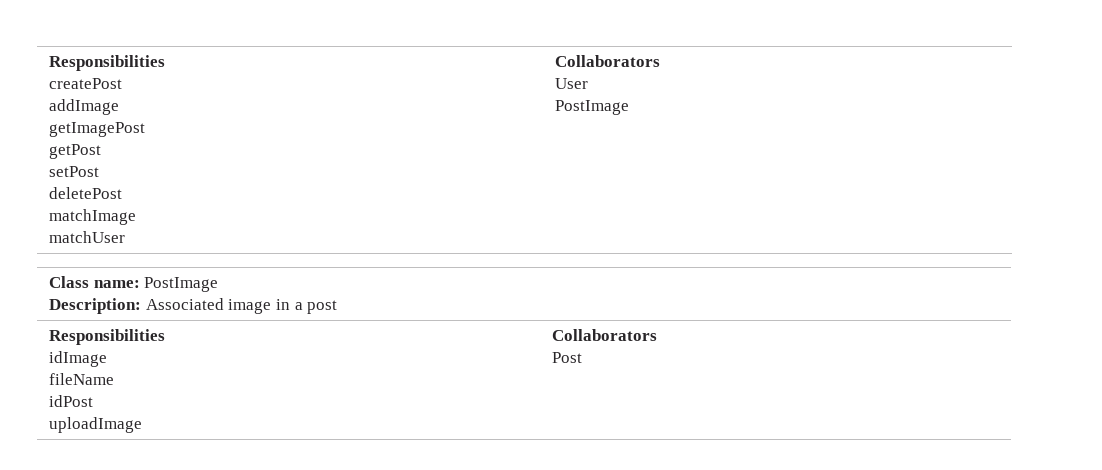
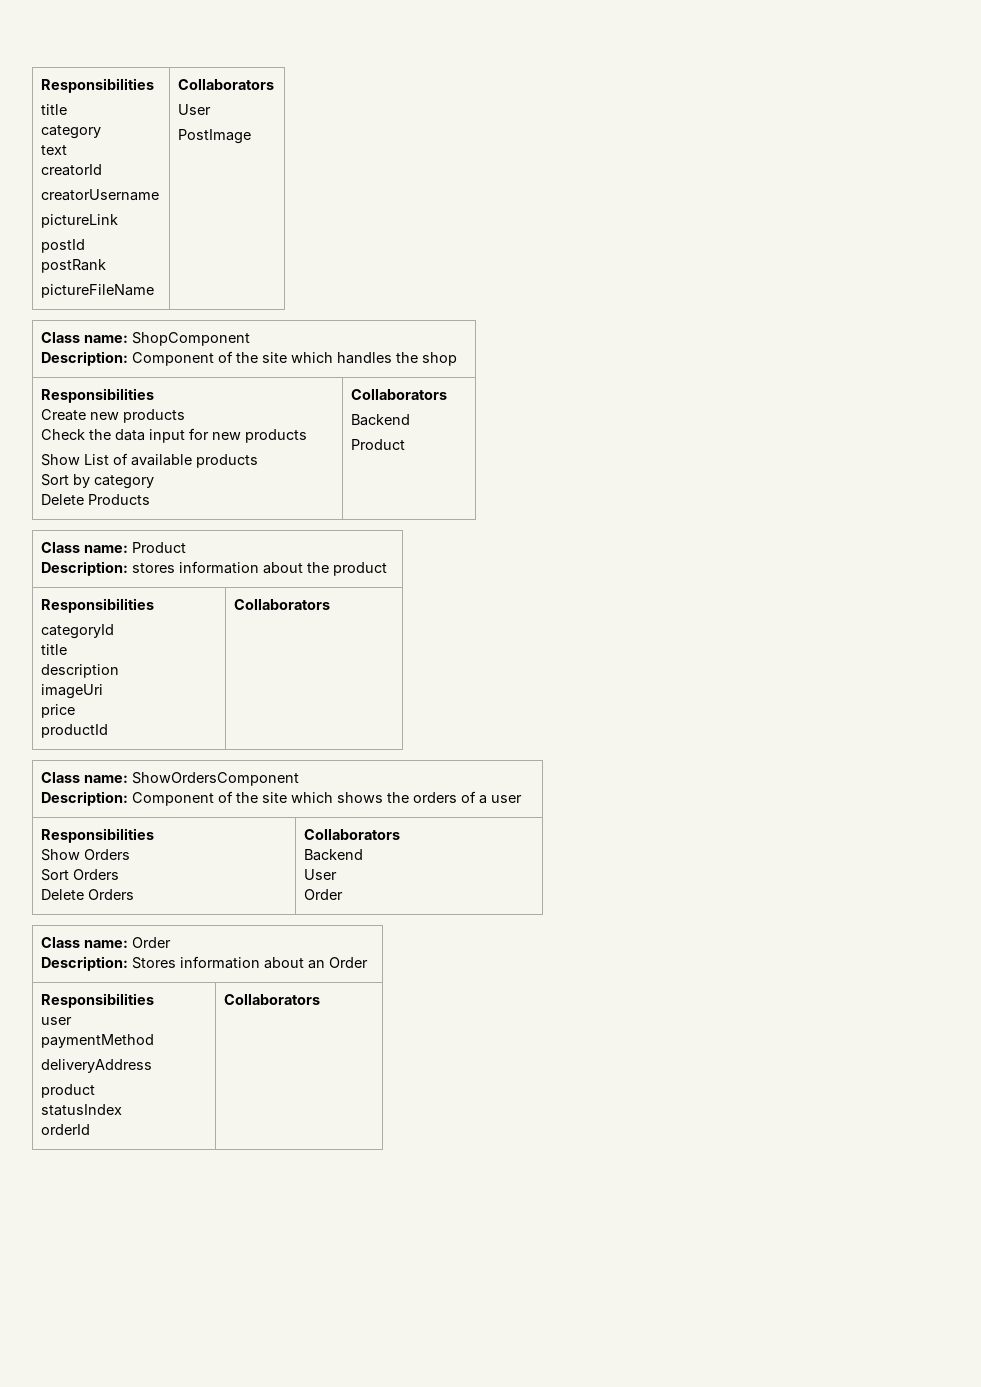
[49,55,166,71] [49,78,123,89] [49,99,120,115] [49,122,146,137] [49,144,102,159] [49,166,100,177] [49,187,123,199] [49,209,137,225] [49,231,126,243] Responsibilities // createPost // addImage // getImagePost // getPost // setPost // deletePost // matchImage // matchUser -> [41,78,155,93] [41,104,68,115] [41,125,102,139] [41,145,68,155] [41,164,103,176] [41,189,160,201] [41,214,119,228] [41,239,86,253] [41,259,107,273] [41,284,155,298] Responsibilities // title // category // text // creatorId // creatorUsername // pictureLink // postId // postRank // pictureFileName
[144,277,219,292] [49,298,338,314] [49,329,166,345] [49,351,108,367] [49,373,115,385] [49,395,94,407] [49,417,143,433] [552,329,658,341] [552,352,583,363] PostImage // Description: Associated image in a post // Responsibilities // idImage // fileName // idPost // uploadImage | Collaborators // Post -> [132,332,251,346] [41,351,458,366] [41,388,155,403] [41,409,186,423] [41,428,308,443] [41,453,259,468] [41,474,155,489] [41,494,151,505] [351,389,448,400] [351,414,411,426] [351,439,406,450] [41,542,187,553] [41,561,388,576] [41,598,155,613] [41,624,115,639] [41,644,68,655] [41,664,120,678] [41,684,104,699] [41,704,76,718] [41,724,109,738] [234,599,331,610] [41,772,300,786] [41,791,523,806] [41,828,155,843] [41,849,131,861] [41,869,120,881] [41,889,135,900] [304,829,401,840] [304,849,364,861] [304,869,338,880] [304,889,344,900] [41,937,172,948] [41,956,369,971] [41,993,155,1008] [41,1017,73,1025] [41,1034,155,1048] [41,1059,153,1073] [41,1084,96,1098] [41,1104,123,1116] [41,1124,91,1135] [224,994,321,1005] ShopComponent // Description: Component of the site which handles the shop // Responsibilities // Create new products // Check the data input for new products // Show List of available products // Sort by category // Delete Products | Collaborators // Backend // Product // Class name: Product // Description: stores information about the product // Responsibilities // categoryId // title // description // imageUri // price // productId | Collaborators // Class name: ShowOrdersComponent // Description: Component of the site which shows the orders of a user // Responsibilities // Show Orders // Sort Orders // Delete Orders | Collaborators // Backend // User // Order // Class name: Order // Description: Stores information about an Order // Responsibilities // user // paymentMethod // deliveryAddress // product // statusIndex // orderId | Collaborators

